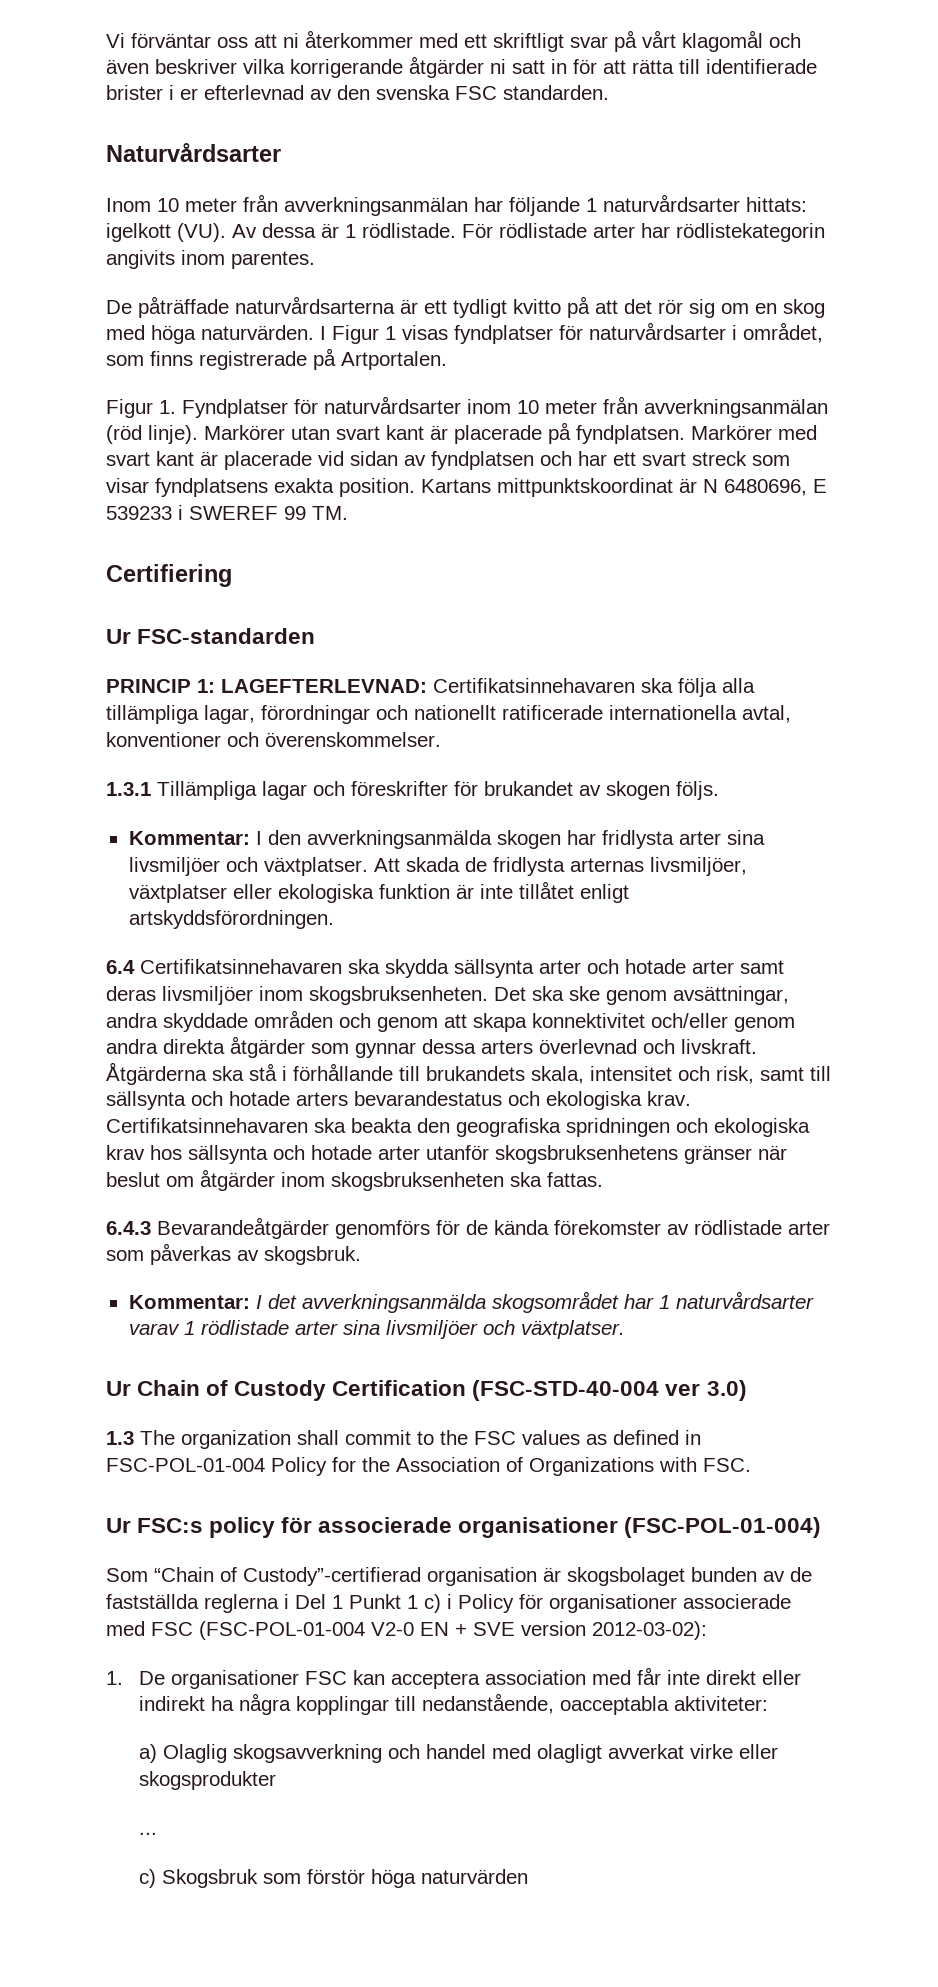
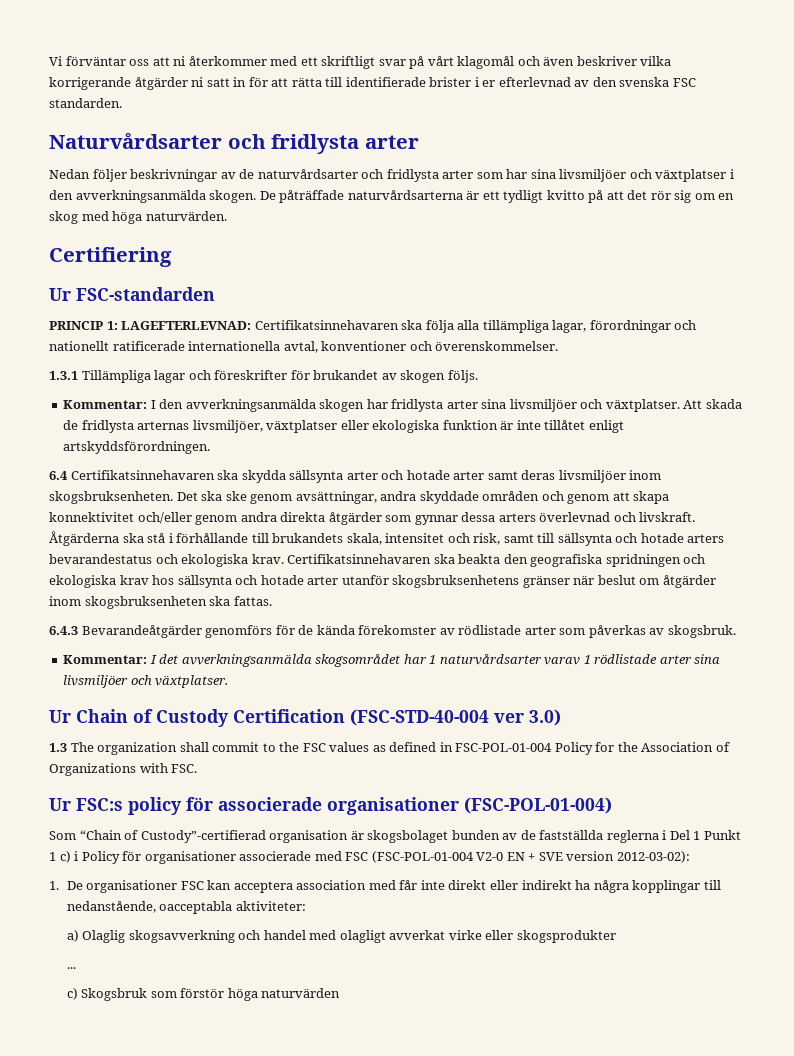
[106,194,807,216] [106,223,825,242] [106,250,315,269] // Inom 10 meter från avverkningsanmälan har följande 1 naturvårdsarter hittats: igelkott (VU). Av dessa är 1 rödlistade. För rödlistade arter har rödlistekategorin angivits inom parentes. // -> [227,134,419,154] [49,169,734,182] [49,190,257,203] och fridlysta arter // Nedan följer beskrivningar av de naturvårdsarter och fridlysta arter som har sina livsmiljöer och växtplatser i den avverkningsanmälda skogen.
[320,322,823,344] [106,348,447,370] [106,396,828,418] [106,422,817,444] [106,451,790,470] [106,478,827,497] [106,505,348,520] I Figur 1 visas fyndplatser för naturvårdsarter i området, som finns registrerade på Artportalen. // Figur 1. Fyndplatser för naturvårdsarter inom 10 meter från avverkningsanmälan (röd linje). Markörer utan svart kant är placerade på fyndplatsen. Markörer med svart kant är placerade vid sidan av fyndplatsen och har ett svart streck som visar fyndplatsens exakta position. Kartans mittpunktskoordinat är N 6480696, E 539233 i SWEREF 99 TM. -> (227, 216) none

